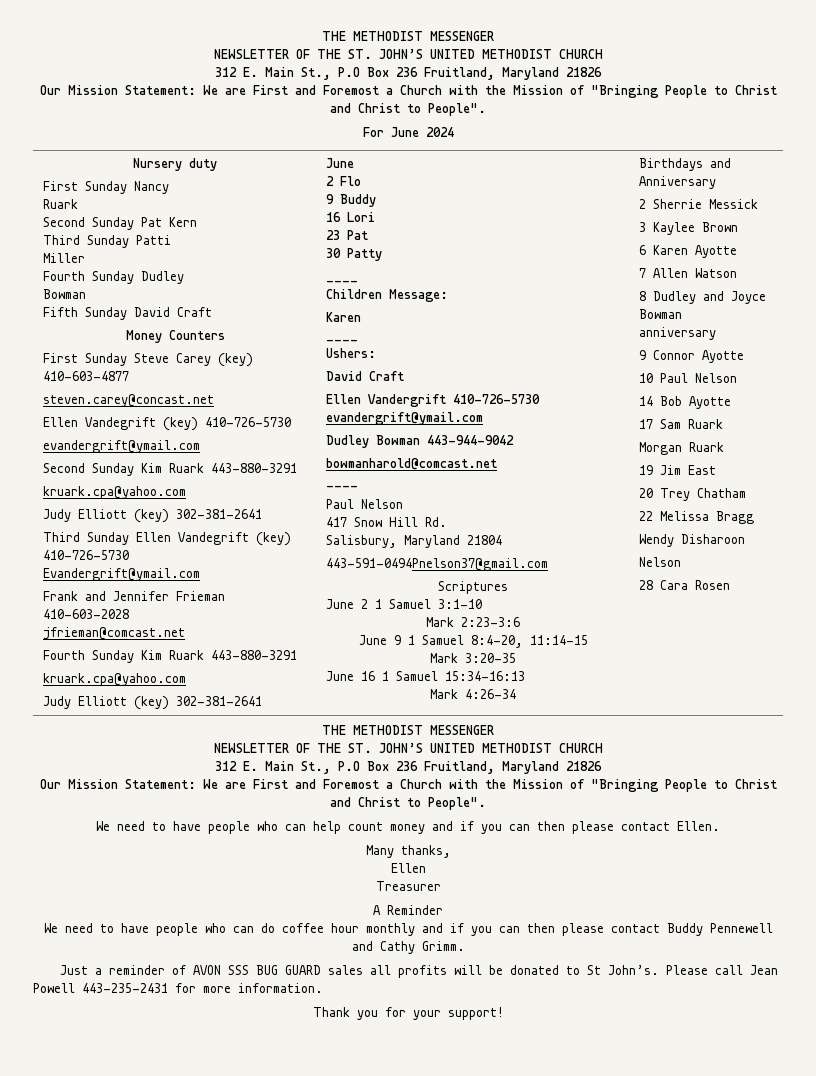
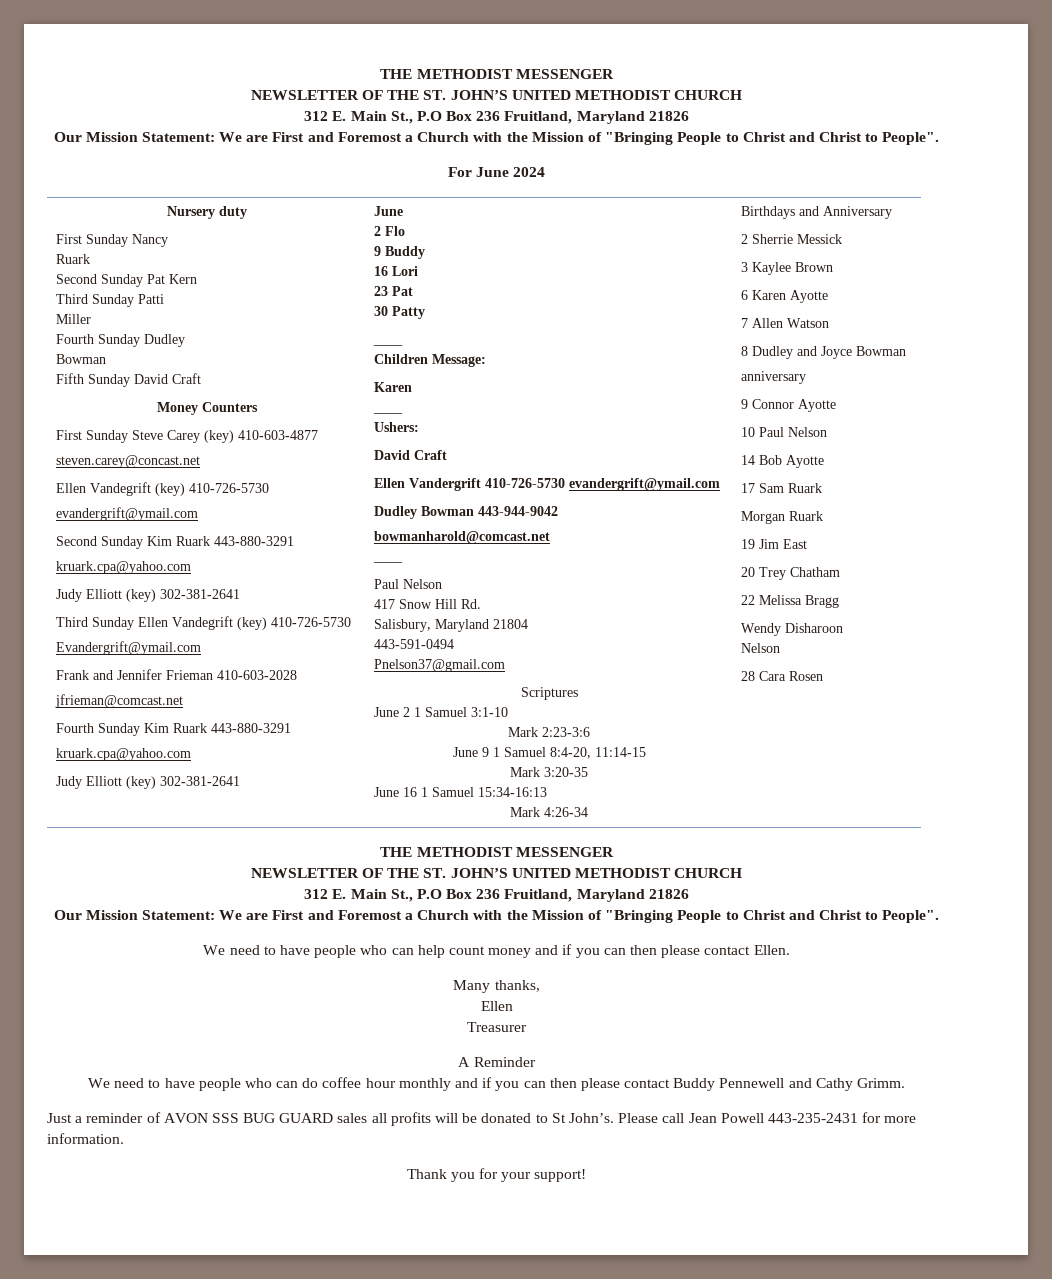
[325,558,548,571] 443-591-0494Pnelson37@gmail.com -> [373,639,454,649] [373,659,505,672] 443-591-0494 // Pnelson37@gmail.com

